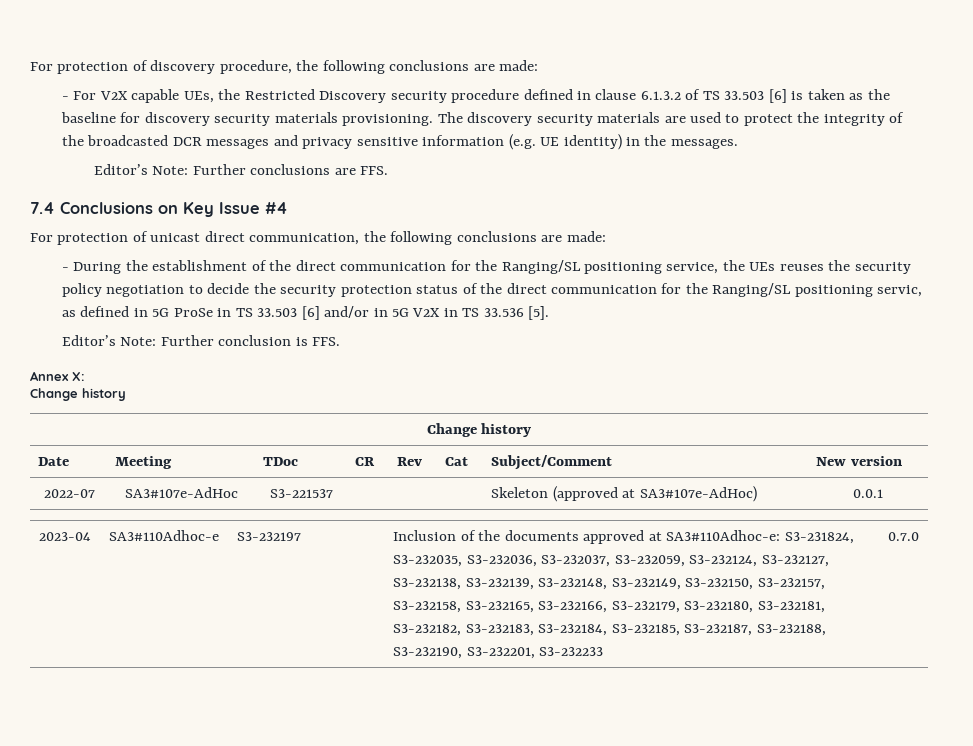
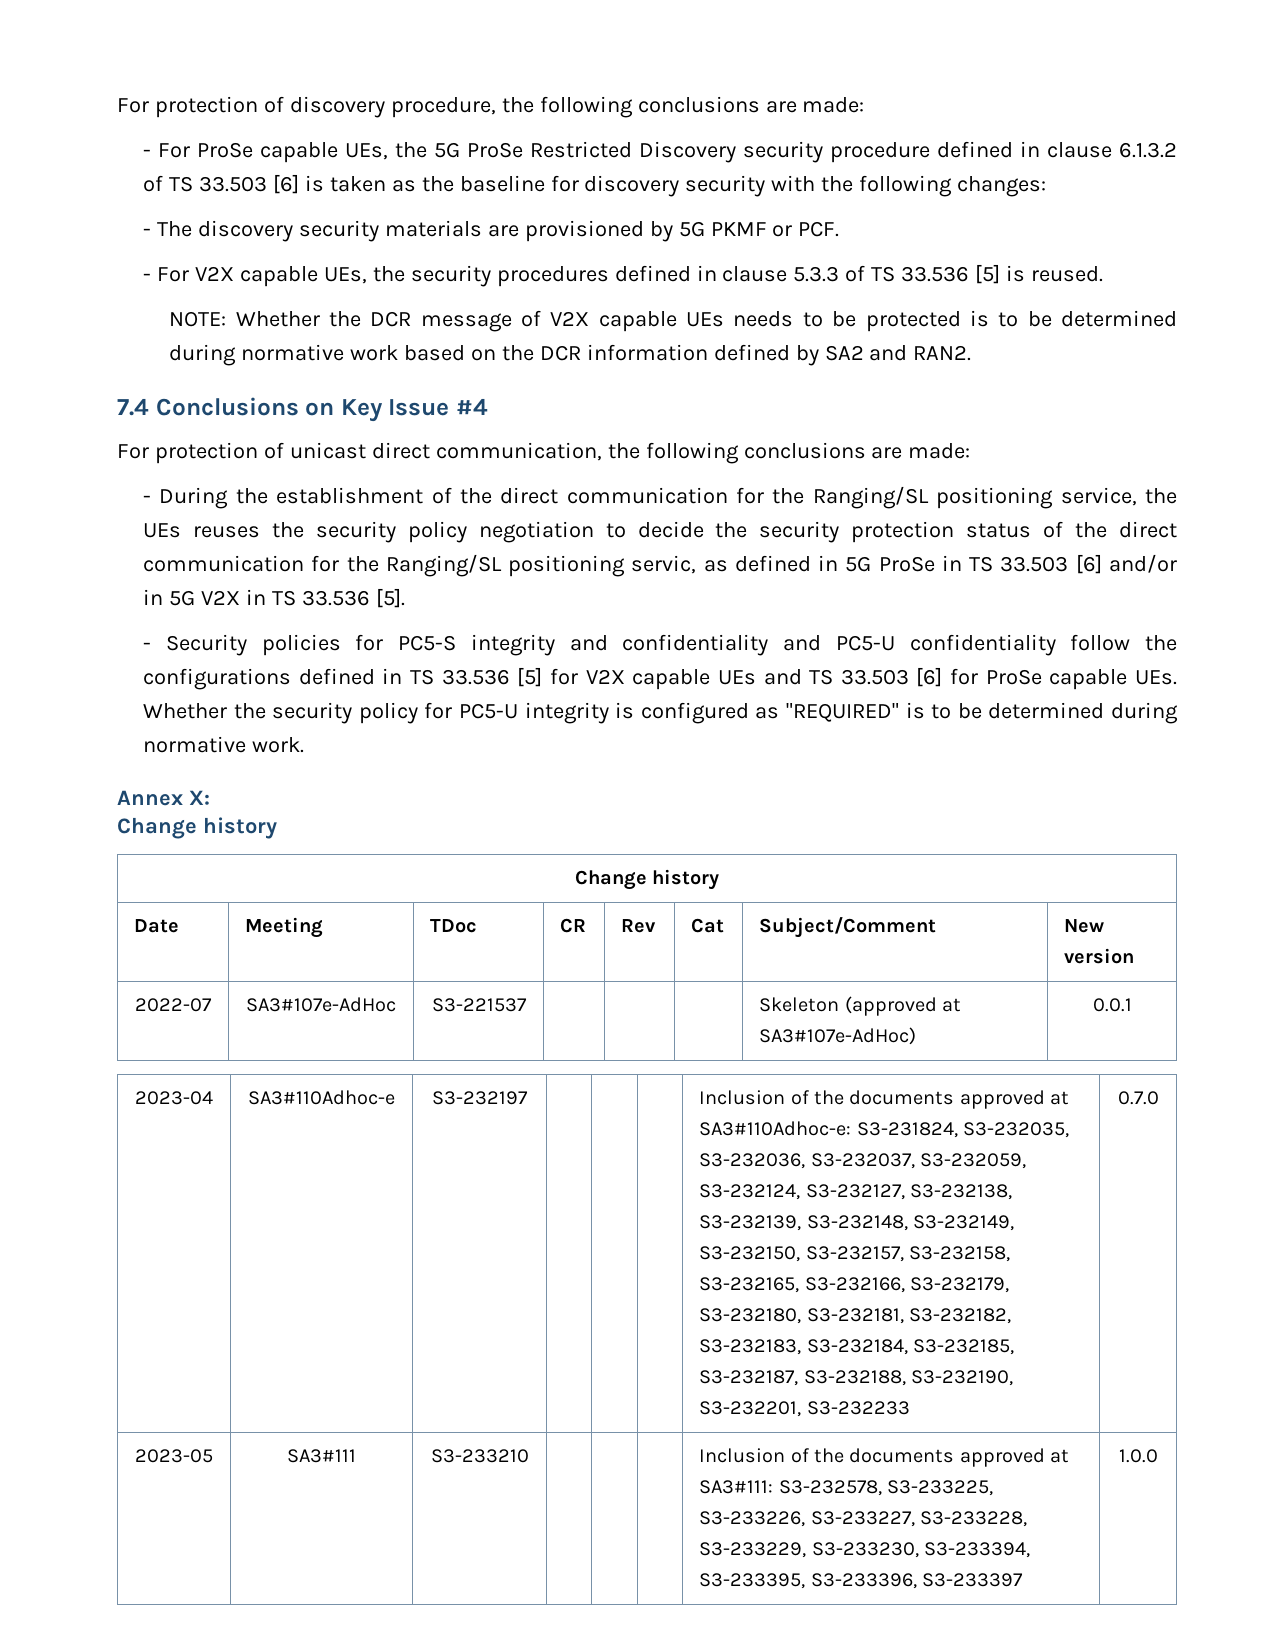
[99,89,241,103] V2X capable UEs, the -> [197,142,524,163] ProSe capable UEs, the 5G ProSe
[274,112,434,126] materials provisioning. -> [771,175,1047,197] [143,228,152,236] with the following changes: // -
[690,112,905,126] [62,134,738,150] [94,164,389,175] used to protect the integrity of the broadcasted DCR messages and privacy sensitive information (e.g. UE identity) in the messages. // Editor’s Note: Further conclusions are FFS. -> [524,220,840,242] [143,264,1104,287] [169,310,1177,332] [169,344,972,366] provisioned by 5G PKMF or PCF. // - For V2X capable UEs, the security procedures defined in clause 5.3.3 of TS 33.536 [5] is reused. // NOTE: Whether the DCR message of V2X capable UEs needs to be protected is to be determined during normative work based on the DCR information defined by SA2 and RAN2.
[62,335,341,346] Editor’s Note: Further conclusion is FFS. -> [143,634,1177,656] [143,667,1178,690] [143,702,1178,724] [143,736,305,753] - Security policies for PC5-S integrity and confidentiality and PC5-U confidentiality follow the configurations defined in TS 33.536 [5] for V2X capable UEs and TS 33.503 [6] for ProSe capable UEs. Whether the security policy for PC5-U integrity is configured as "REQUIRED" is to be determined during normative work.
(919, 536) none -> [135,1449,213,1463] [287,1449,356,1463] [430,1449,529,1463] [699,1448,1070,1467] [699,1480,994,1496] [699,1511,1028,1527] [699,1542,1031,1558] [699,1573,1024,1589] [1118,1449,1158,1463] // 2023-05 | SA3#111 | S3-233210 | | | | Inclusion of the documents approved at SA3#111: S3-232578, S3-233225, S3-233226, S3-233227, S3-233228, S3-233229, S3-233230, S3-233394, S3-233395, S3-233396, S3-233397 | 1.0.0

